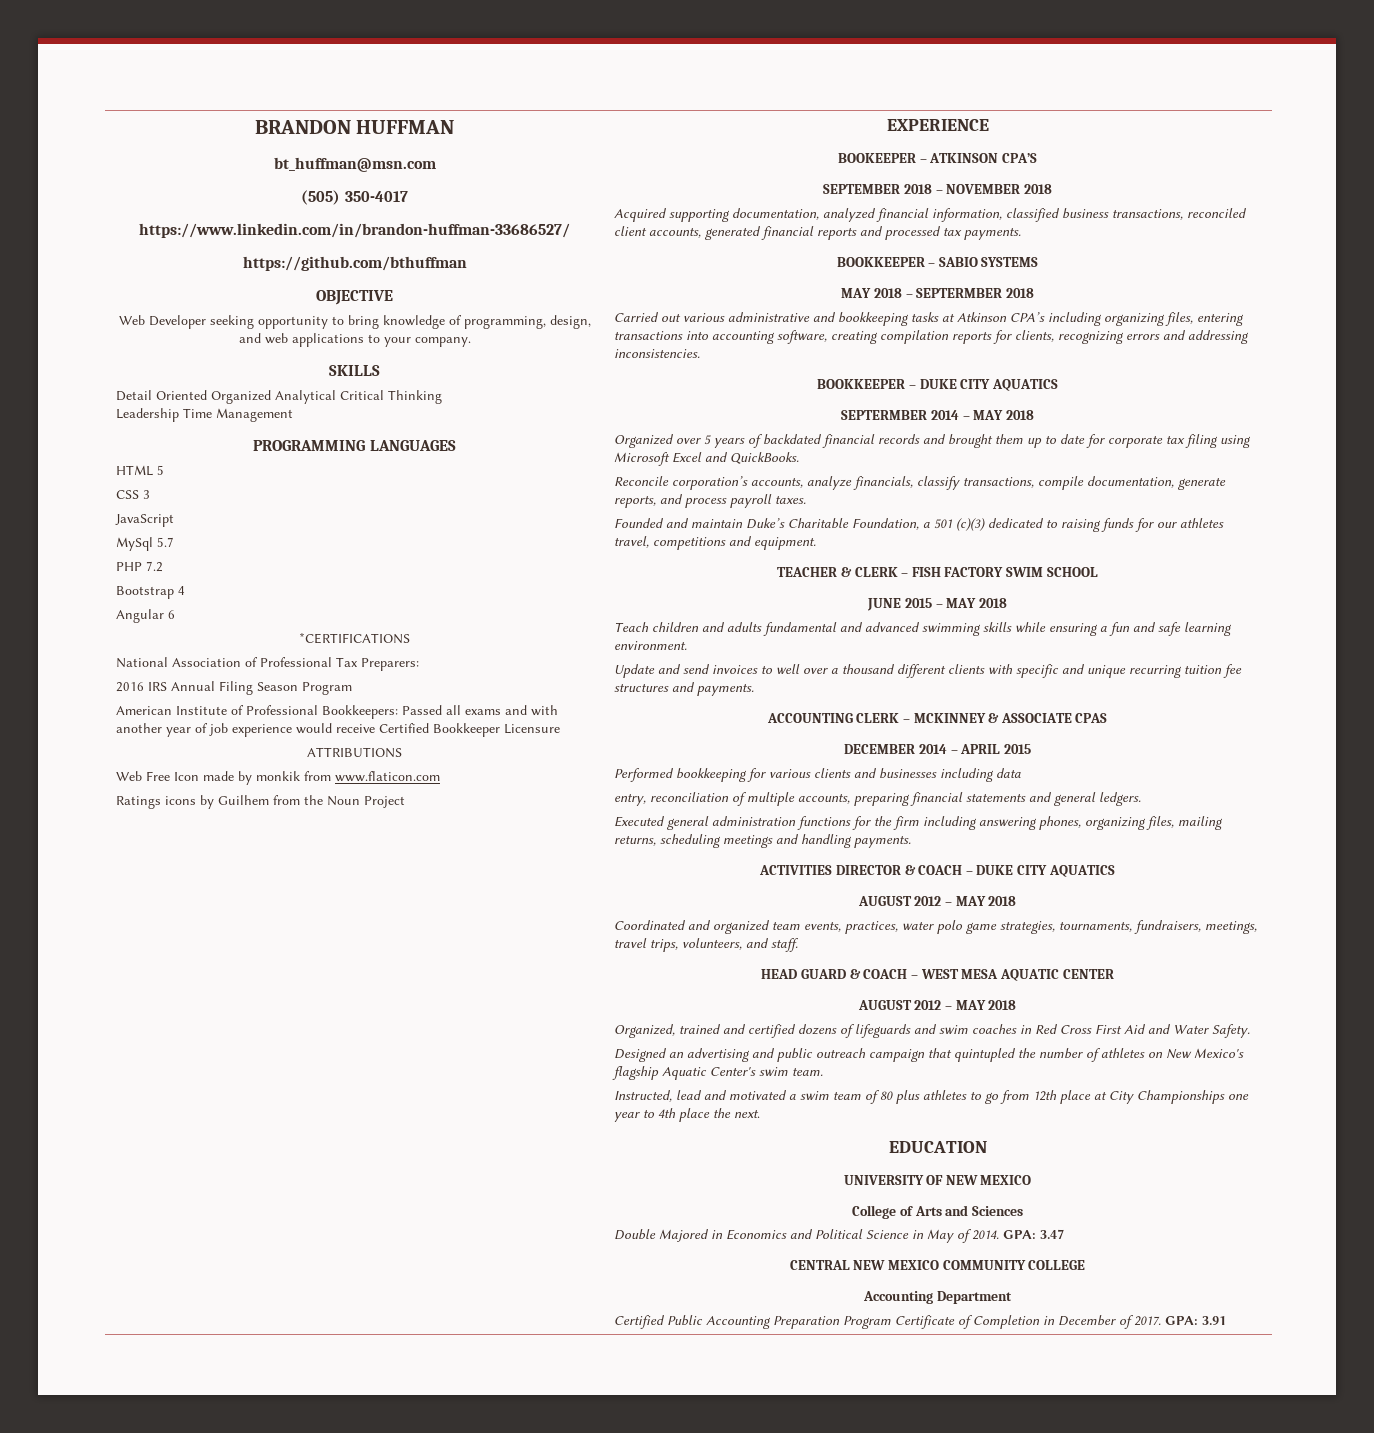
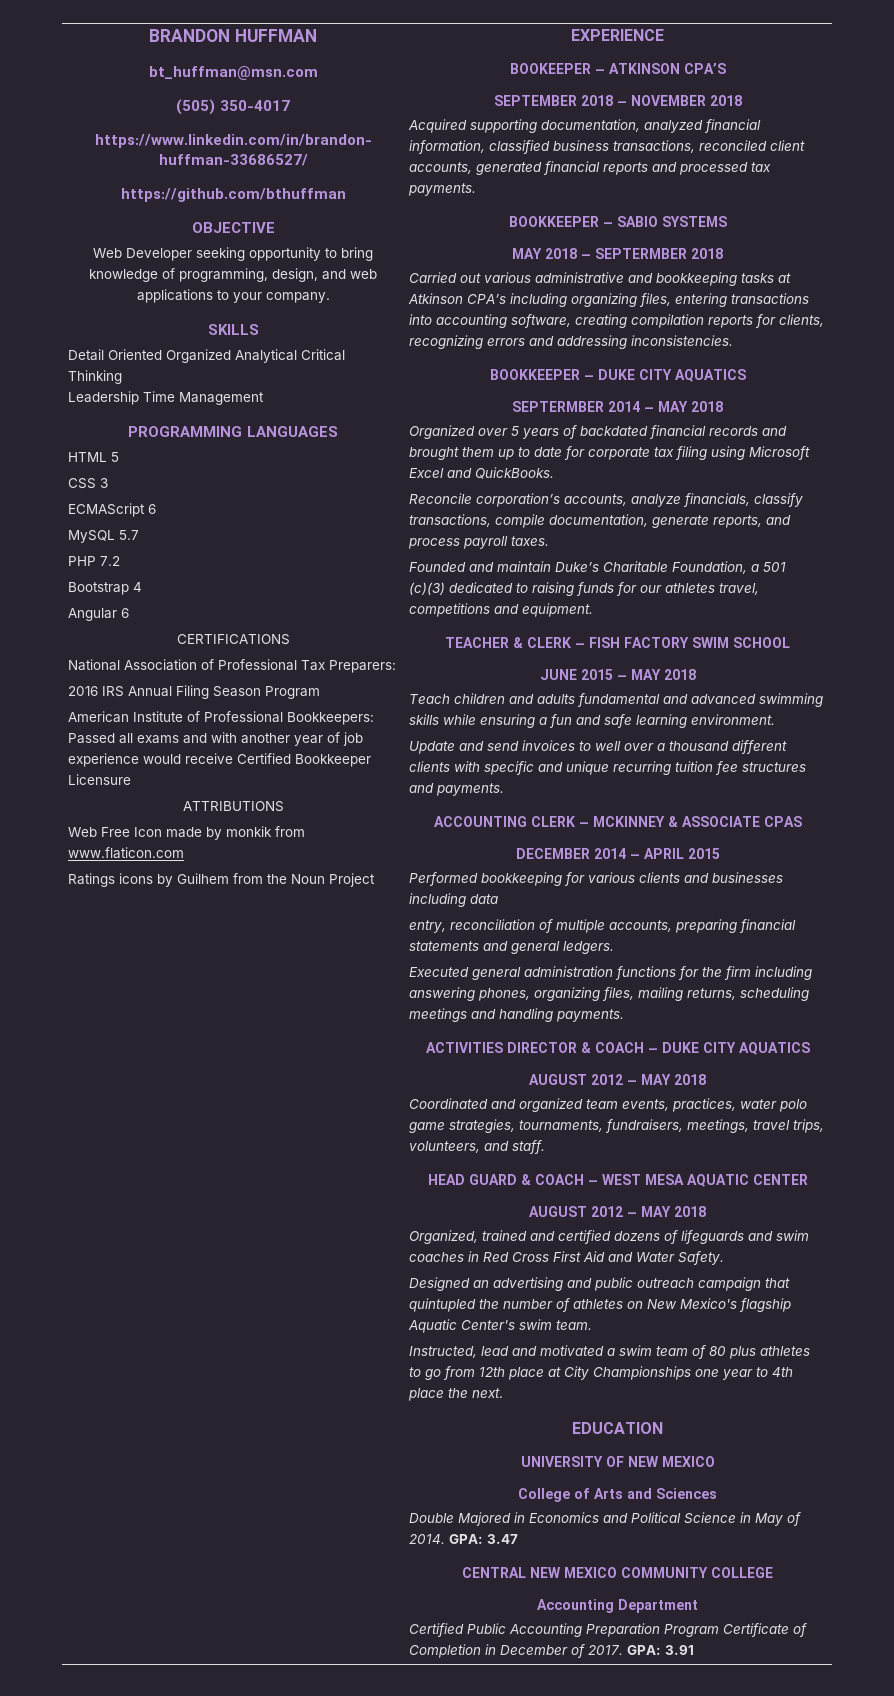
[115,514,175,527] [116,537,154,551] JavaScript // MySql -> [68,503,157,517] [68,530,116,543] ECMAScript 6 // MySQL
[299,632,410,644] *CERTIFICATIONS -> [176,634,290,645] CERTIFICATIONS

